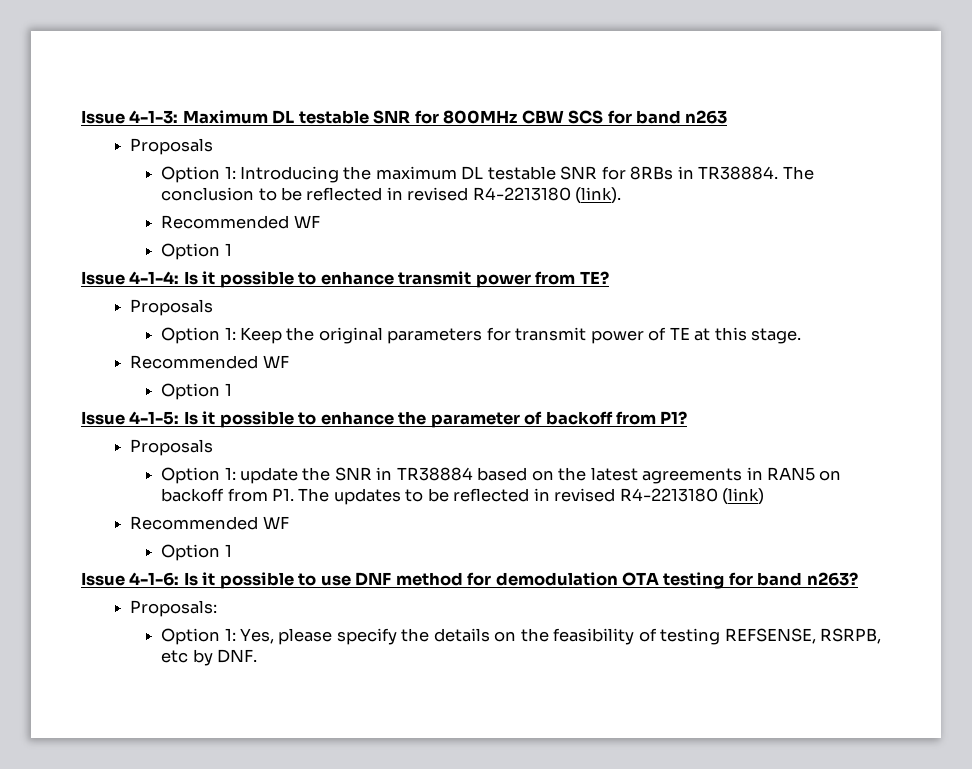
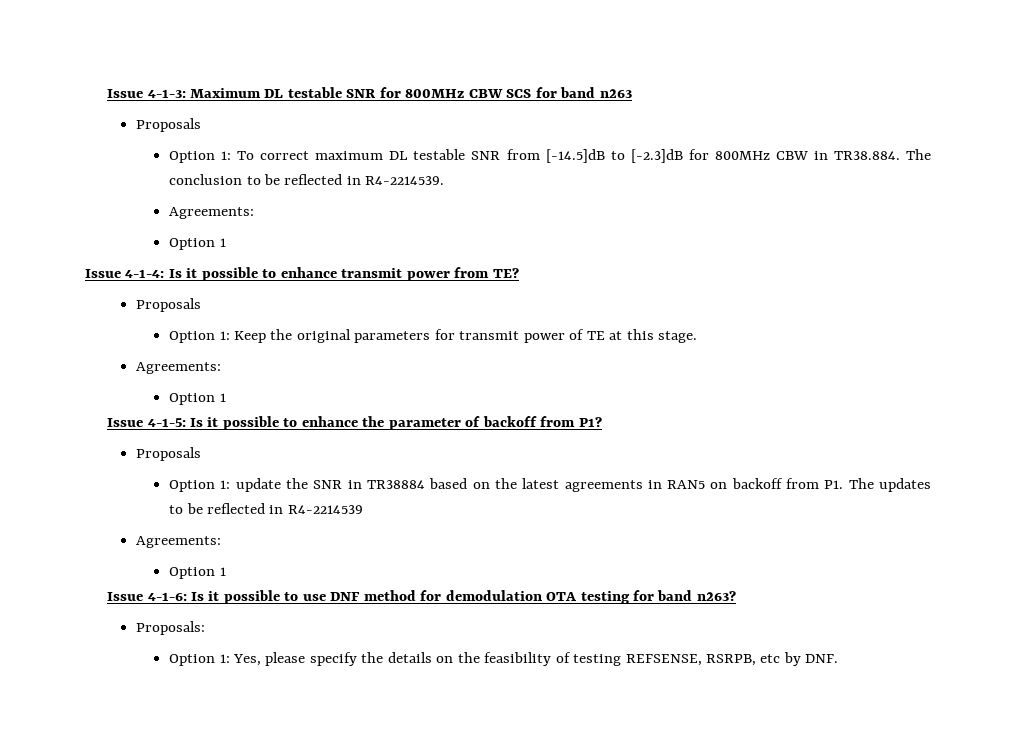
[239,166,372,183] Introducing the -> [237,151,310,160] To correct
[601,166,779,180] for 8RBs in TR38884. -> [506,149,900,163] from [-14.5]dB to [-2.3]dB for 800MHz CBW in TR38.884.
[407,187,622,204] [161,215,320,229] revised R4-2213180 (link). // Recommended WF -> [365,176,445,185] [169,207,255,219] R4-2214539. // Agreements:
[130,355,289,369] Recommended WF -> [136,362,222,374] Agreements:
[554,488,765,505] [130,516,289,530] revised R4-2213180 (link) // Recommended WF -> [287,505,363,514] [136,536,222,548] R4-2214539 // Agreements:

